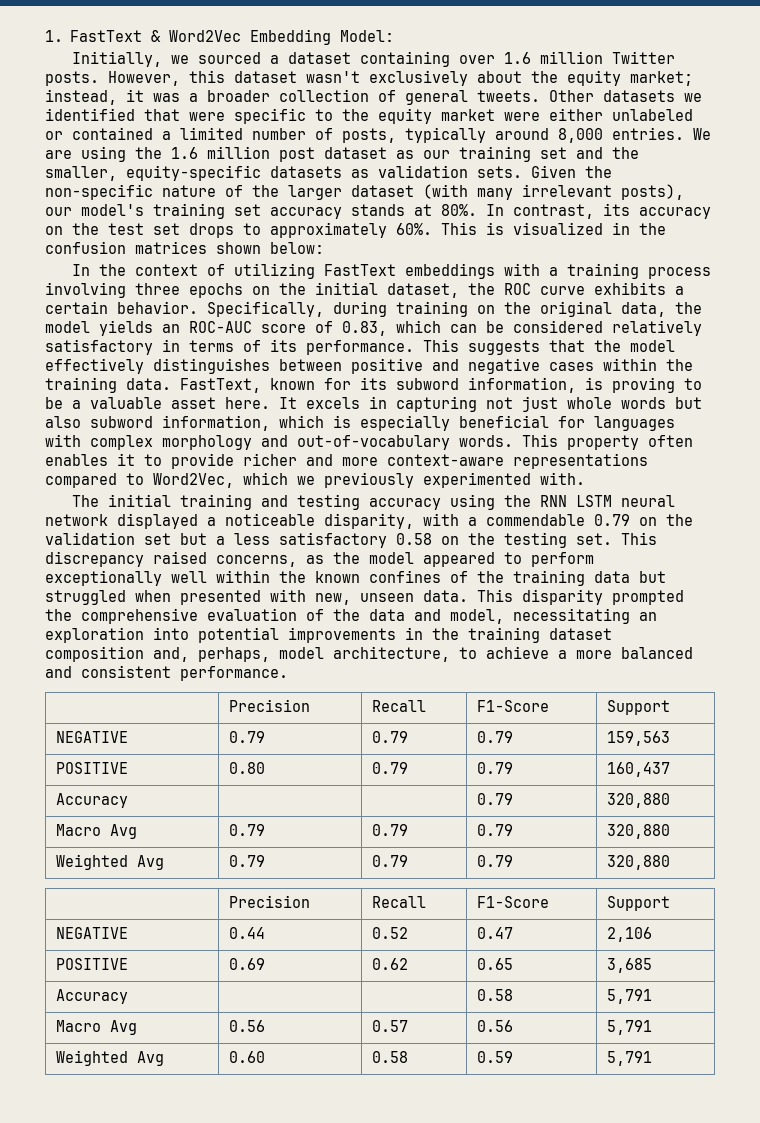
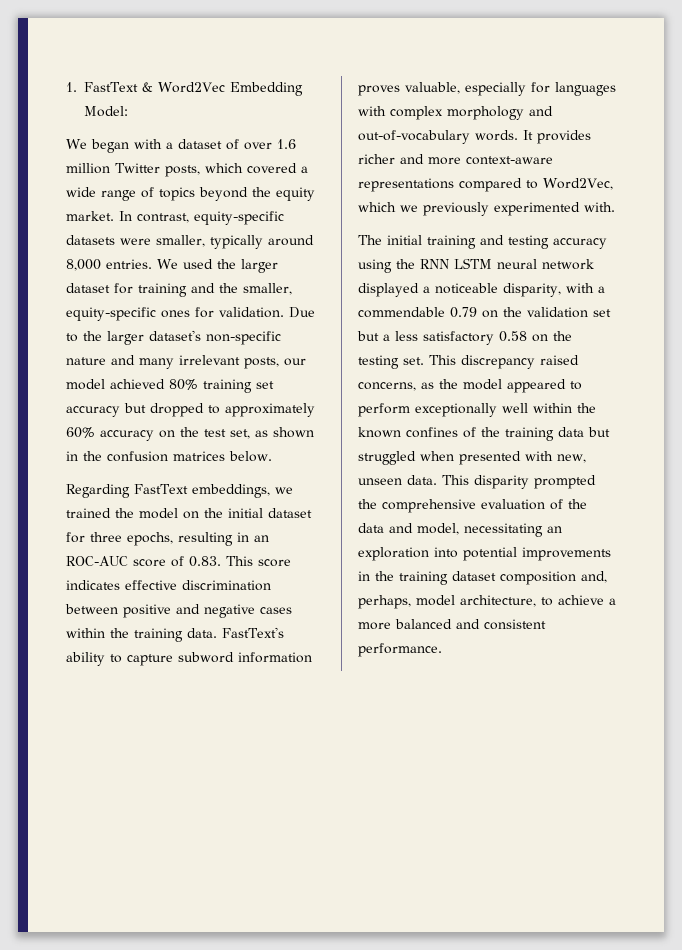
[72,51,262,67] Initially, we sourced -> [66,139,162,153] We began with
[360,51,451,67] containing -> [226,139,239,150] of
[45,70,693,86] [45,89,702,105] [45,108,693,124] [45,127,396,143] posts. However, this dataset wasn't exclusively about the equity market; instead, it was a broader collection of general tweets. Other datasets we identified that were specific to the equity market were either unlabeled or contained a limited number of posts, -> [165,163,308,177] [66,187,315,201] [66,211,284,225] [66,235,205,247] posts, which covered a wide range of topics beyond the equity market. In contrast, equity-specific datasets were smaller,
[45,146,639,162] [45,165,612,181] [45,184,684,200] [45,203,711,219] [45,222,666,238] [45,241,324,254] [72,263,712,279] [45,282,684,298] [45,301,702,317] [45,320,702,336] [45,339,675,355] [45,358,270,374] are using the 1.6 million post dataset as our training set and the smaller, equity-specific datasets as validation sets. Given the non-specific nature of the larger dataset (with many irrelevant posts), our model's training set accuracy stands at 80%. In contrast, its accuracy on the test set drops to approximately 60%. This is visualized in the confusion matrices shown below: // In the context of utilizing FastText embeddings with a training process involving three epochs on the initial dataset, the ROC curve exhibits a certain behavior. Specifically, during training on the original data, the model yields an ROC-AUC score of 0.83, which can be considered relatively satisfactory in terms of its performance. This suggests that the model effectively distinguishes -> [183,259,278,273] [66,283,292,297] [66,307,315,321] [66,330,281,345] [66,355,306,369] [66,379,274,393] [66,403,315,417] [66,427,314,441] [66,451,272,462] [66,484,293,498] [66,508,312,519] [66,532,269,546] [66,556,291,567] [66,580,271,591] used the larger dataset for training and the smaller, equity-specific ones for validation. Due to the larger dataset's non-specific nature and many irrelevant posts, our model achieved 80% training set accuracy but dropped to approximately 60% accuracy on the test set, as shown in the confusion matrices below. // Regarding FastText embeddings, we trained the model on the initial dataset for three epochs, resulting in an ROC-AUC score of 0.83. This score indicates effective discrimination
[180,377,702,393] [45,396,702,412] [45,415,549,431] FastText, known for its subword information, is proving to be a valuable asset here. It excels in capturing not just whole words but also subword information, which is especially beneficial -> [222,627,284,638] [66,652,312,666] [358,82,526,96] FastText's ability to capture subword information proves valuable, especially
[522,434,693,450] [45,453,234,469] This property often enables it to provide -> [523,130,591,144] It provides
[229,699,311,712] [372,700,427,712] [477,700,550,712] [607,700,671,715] [56,731,129,743] [229,731,266,743] [372,731,409,743] [477,731,514,743] [607,731,671,746] [56,762,129,774] [229,762,266,774] [372,762,409,774] [477,762,514,774] [607,762,671,777] [56,793,129,808] [477,793,514,805] [607,793,671,808] [56,824,138,839] [229,824,266,836] [372,824,409,836] [477,824,514,836] [607,824,671,839] [56,854,165,870] [229,855,266,867] [372,855,409,867] [477,855,514,867] [607,855,671,870] [229,895,311,908] [372,896,427,908] [477,896,550,908] [607,896,671,911] [56,927,129,939] [229,927,266,939] [372,927,409,939] [477,927,514,939] [607,927,653,942] [56,958,129,970] [229,958,266,970] [372,958,409,970] [477,958,514,970] [607,958,653,973] [56,989,129,1004] [477,989,514,1001] [607,989,653,1004] [56,1020,138,1035] [229,1020,266,1032] [372,1020,409,1032] [477,1020,514,1032] [607,1020,653,1035] [56,1050,165,1066] [229,1051,266,1063] [372,1051,409,1063] [477,1051,514,1063] [607,1051,653,1066] // | Precision | Recall | F1-Score | Support // NEGATIVE | 0.79 | 0.79 | 0.79 | 159,563 // POSITIVE | 0.80 | 0.79 | 0.79 | 160,437 // Accuracy | | | 0.79 | 320,880 // Macro Avg | 0.79 | 0.79 | 0.79 | 320,880 // Weighted Avg | 0.79 | 0.79 | 0.79 | 320,880 // | Precision | Recall | F1-Score | Support // NEGATIVE | 0.44 | 0.52 | 0.47 | 2,106 // POSITIVE | 0.69 | 0.62 | 0.65 | 3,685 // Accuracy | | | 0.58 | 5,791 // Macro Avg | 0.56 | 0.57 | 0.56 | 5,791 // Weighted Avg | 0.60 | 0.58 | 0.59 | 5,791 -> (442, 650) none

